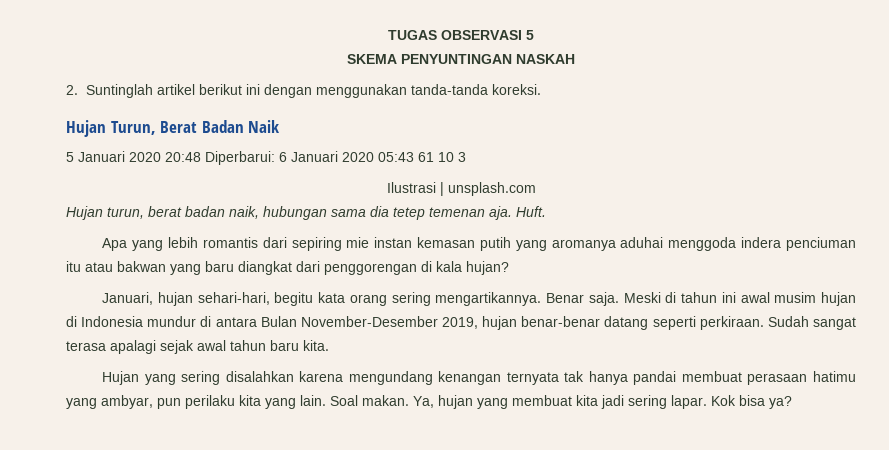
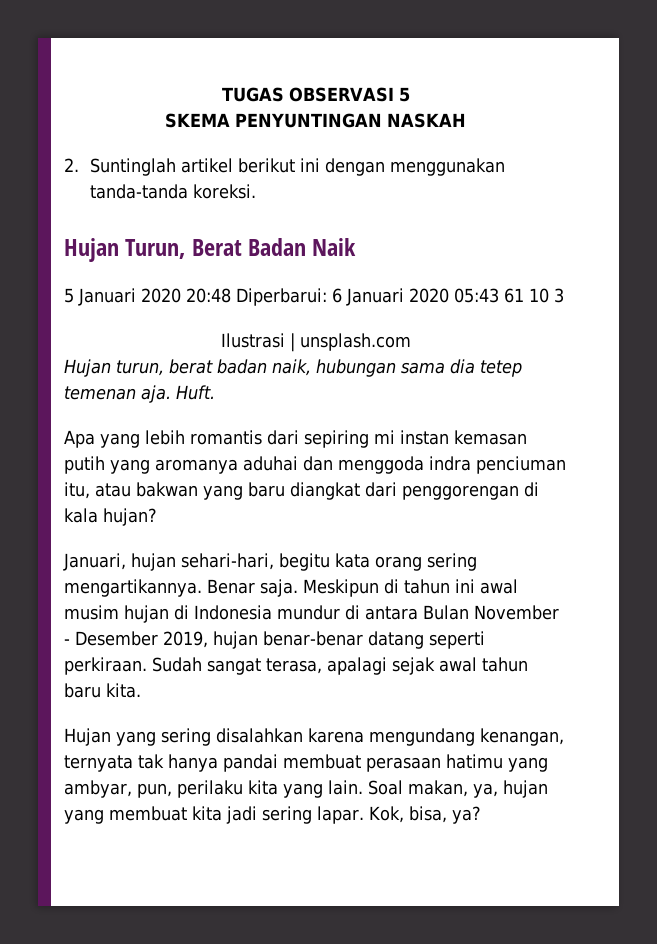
[346,237,370,248] mie -> [374,430,395,444] mi
[668,237,857,251] [66,261,81,272] menggoda indera penciuman itu -> [303,456,566,474] [64,482,90,499] dan menggoda indra penciuman itu,
[623,292,661,303] Meski -> [303,579,379,597] Meskipun
[300,316,438,327] November-Desember -> [474,605,559,620] [64,631,158,646] November - Desember
[66,341,106,351] terasa -> [266,658,322,674] terasa,
[438,371,502,385] kenangan -> [480,728,564,746] kenangan,
[157,398,181,409] pun -> [137,783,172,798] pun,
[362,395,434,408] makan. Ya, -> [408,780,498,798] makan, ya,
[711,395,765,406] Kok bisa -> [368,806,447,823] Kok, bisa,

